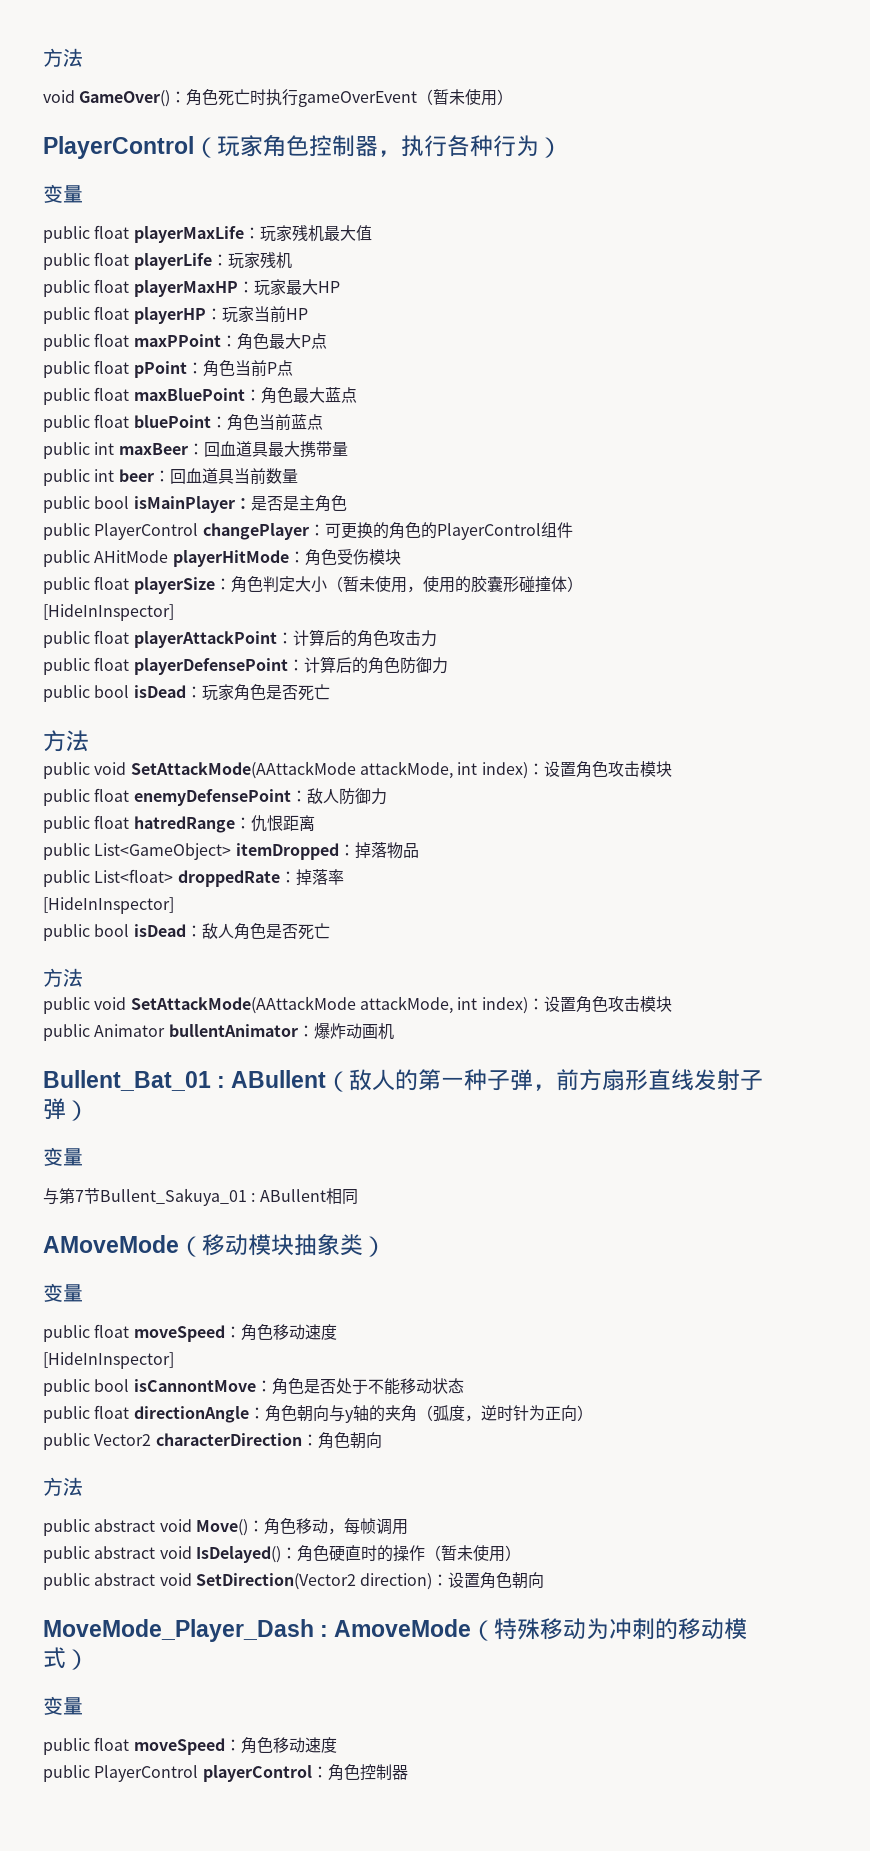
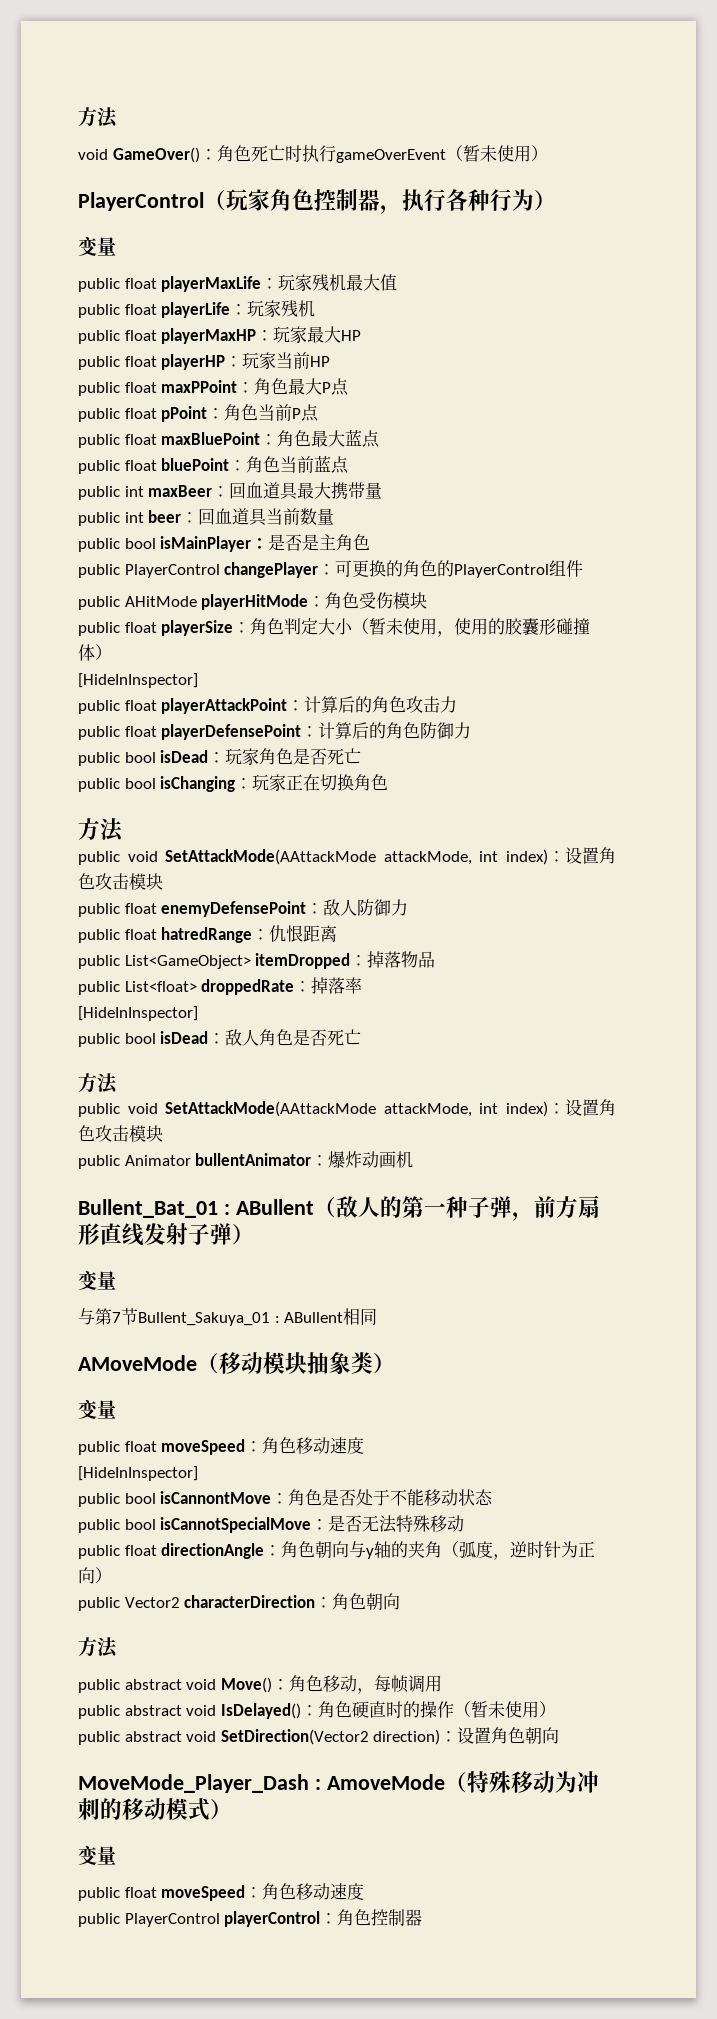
(330, 692) none -> [78,774,389,792] // public bool isChanging：玩家正在切换角色
(464, 1386) none -> [78,1515,465,1533] // public bool isCannotSpecialMove：是否无法特殊移动

